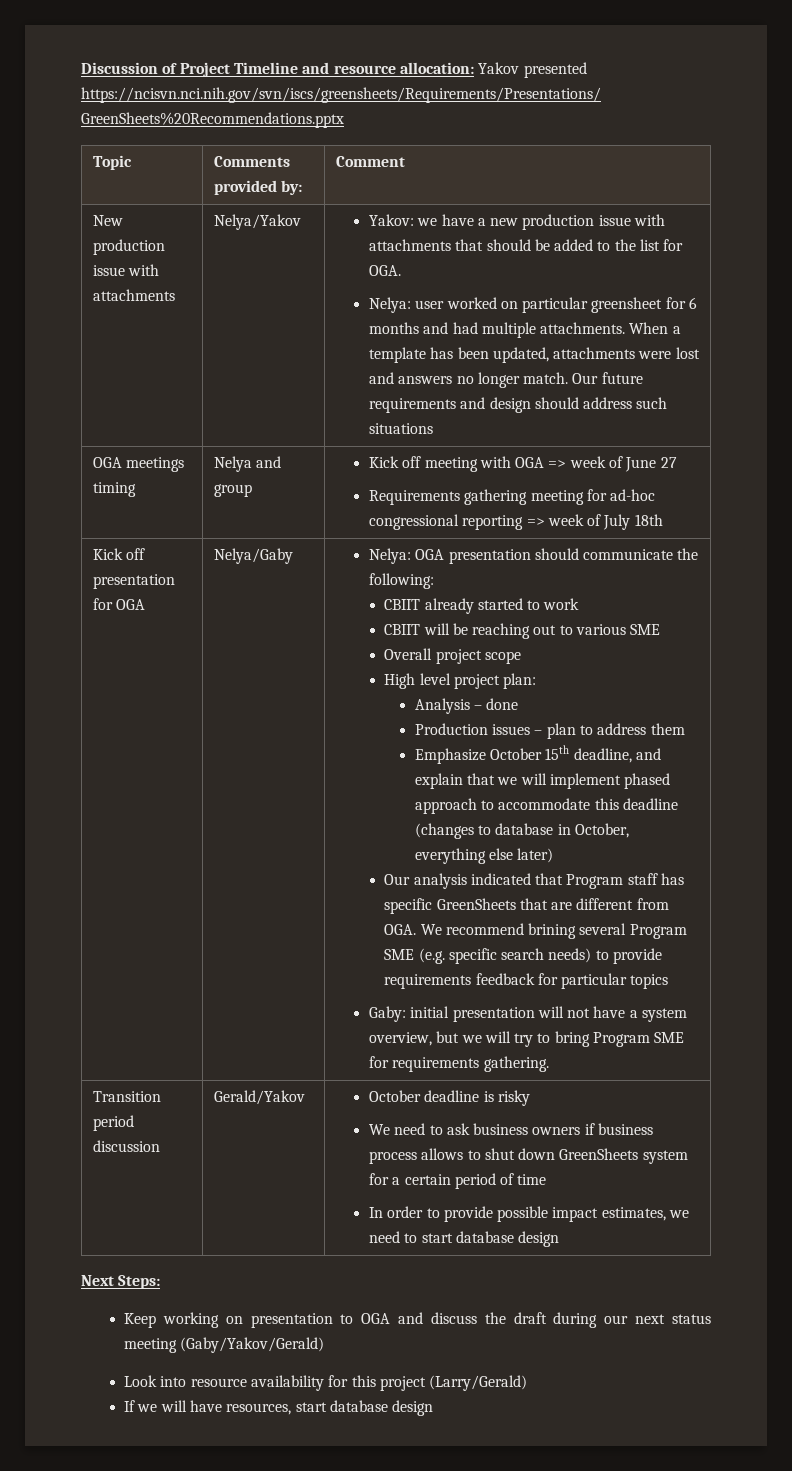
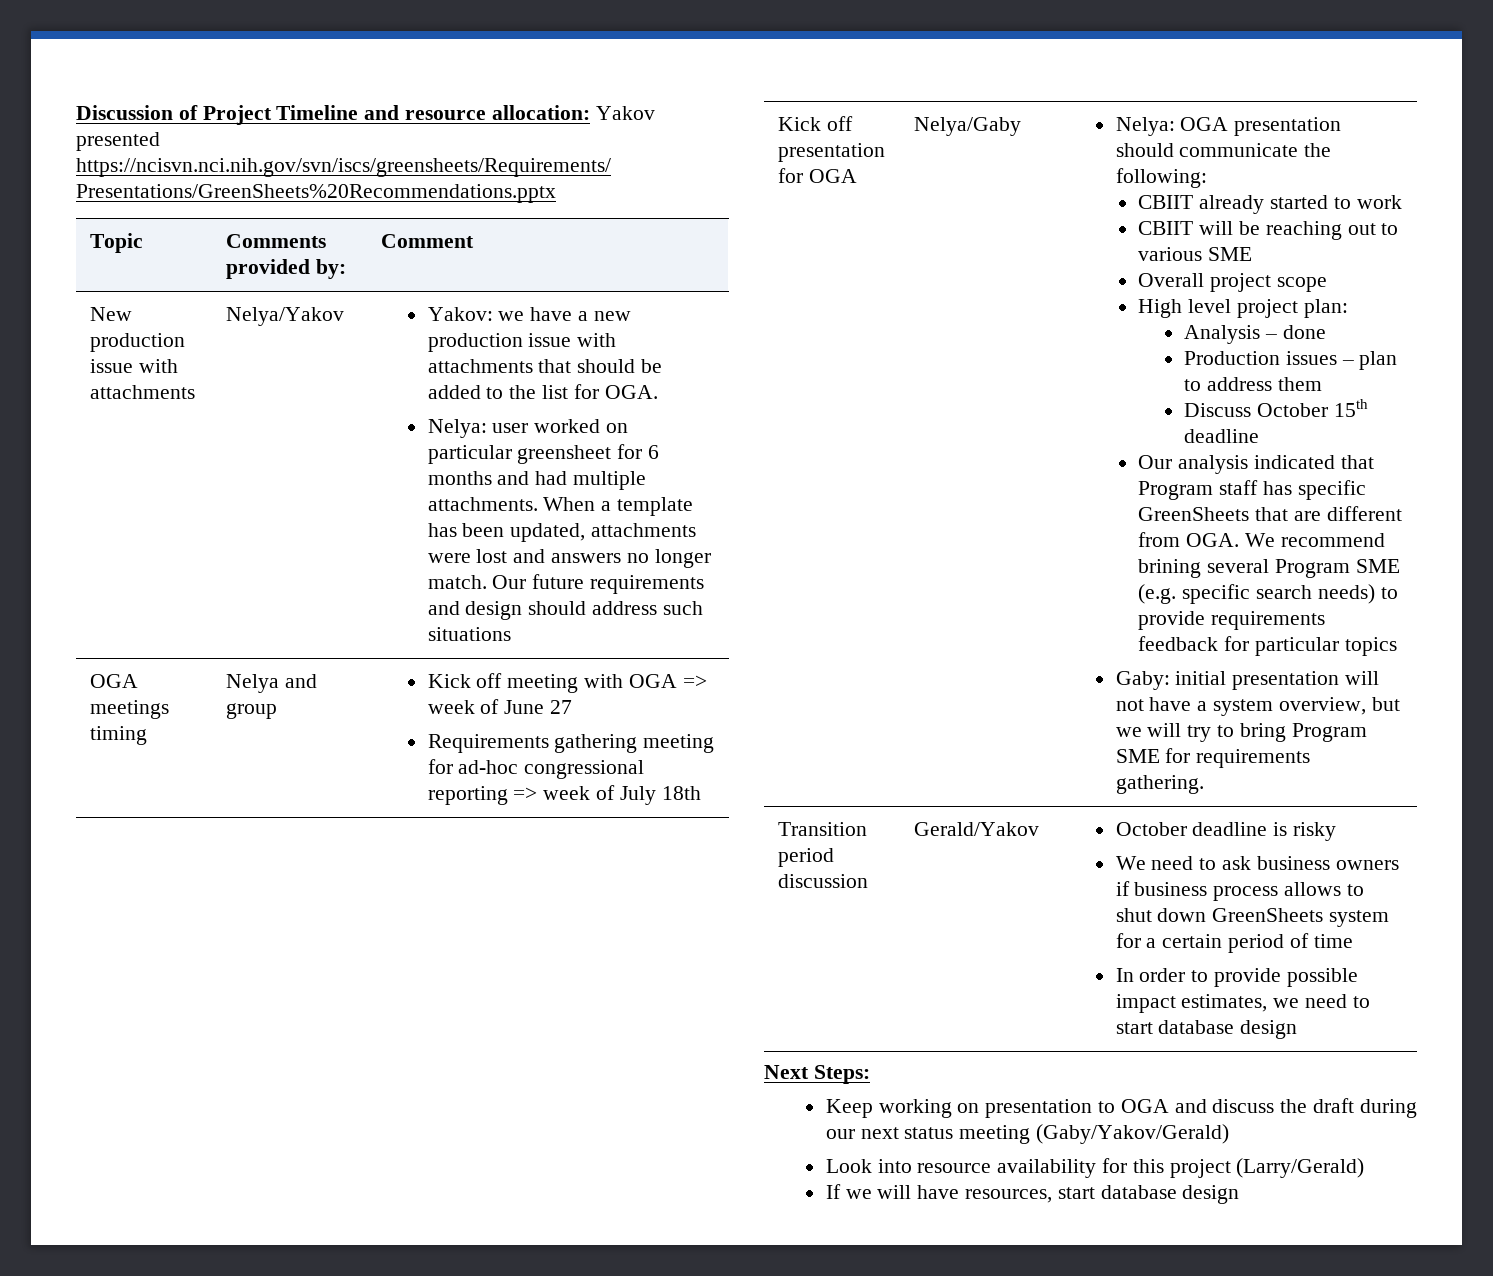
[414,748,486,764] Emphasize -> [1184,403,1252,417] Discuss
[573,748,662,763] [414,773,671,789] [414,798,679,814] [414,823,630,839] [414,848,554,864] deadline, and explain that we will implement phased approach to accommodate this deadline (changes to database in October, everything else later) -> [1184,429,1260,443] deadline

